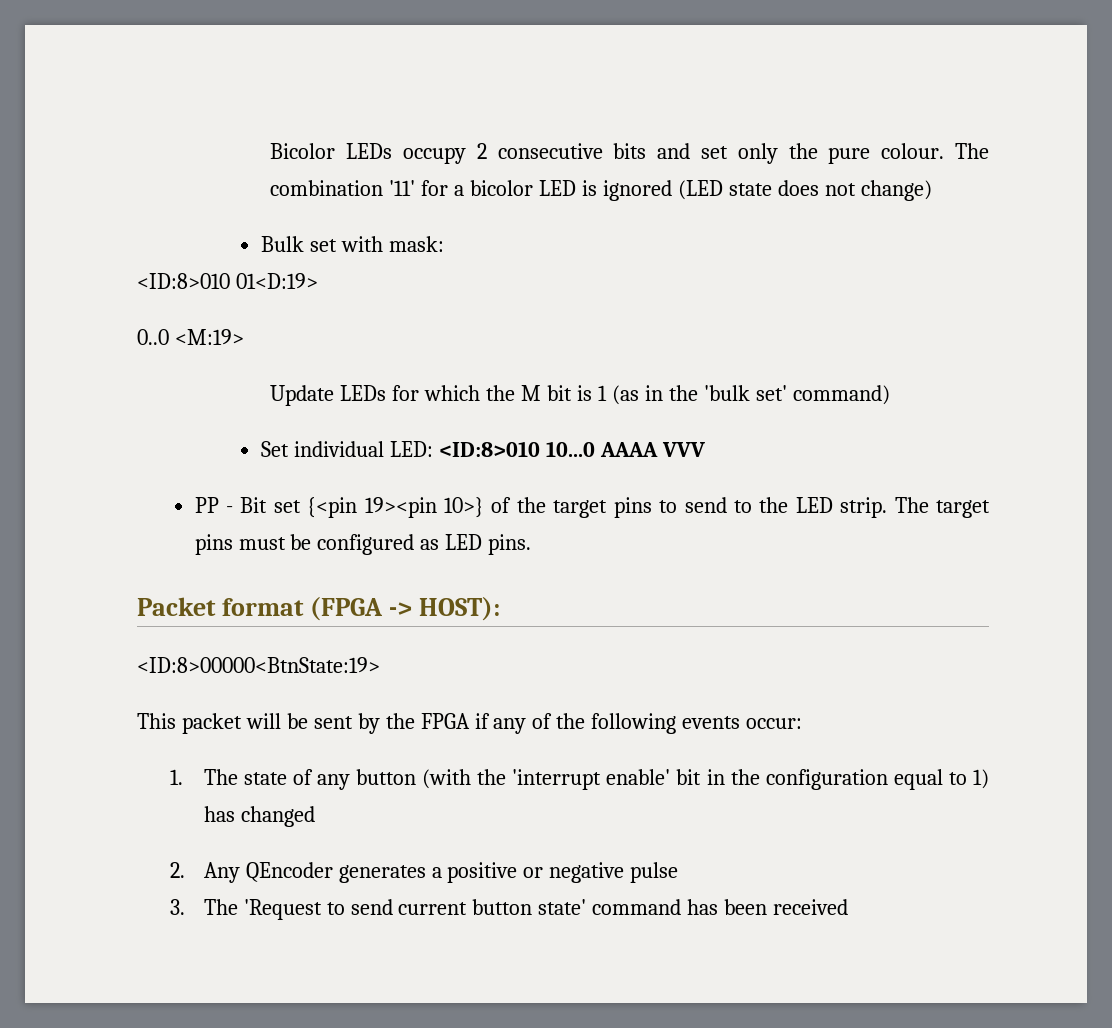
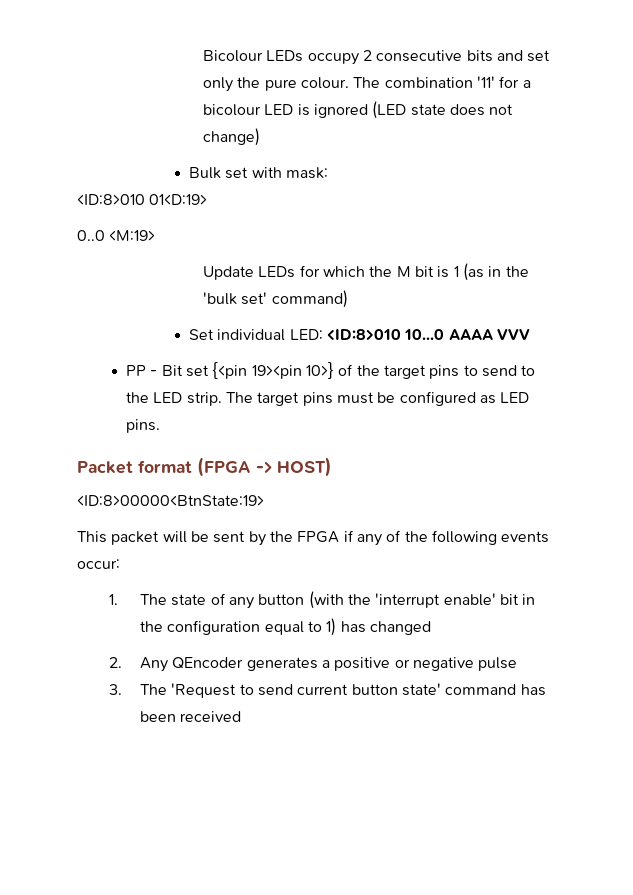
[270,143,336,159] Bicolor -> [203,50,264,62] Bicolour
[470,180,534,196] bicolor -> [203,104,262,116] bicolour
[418,597,500,621] HOST): -> [277,457,332,477] HOST)

